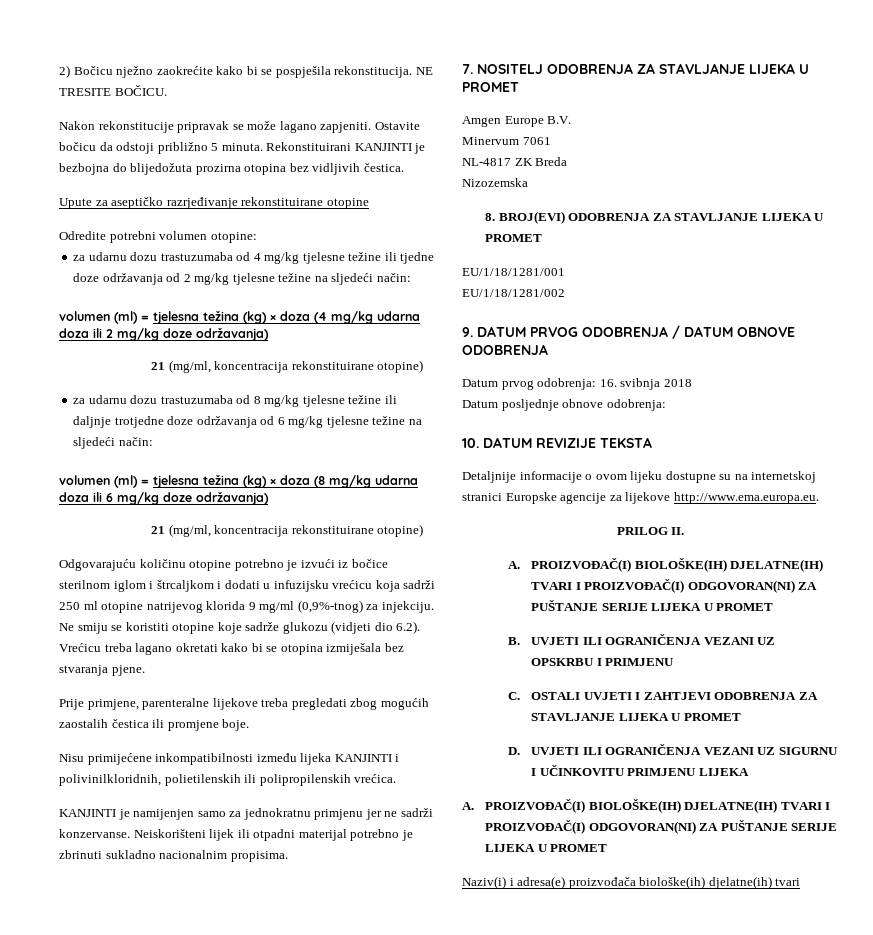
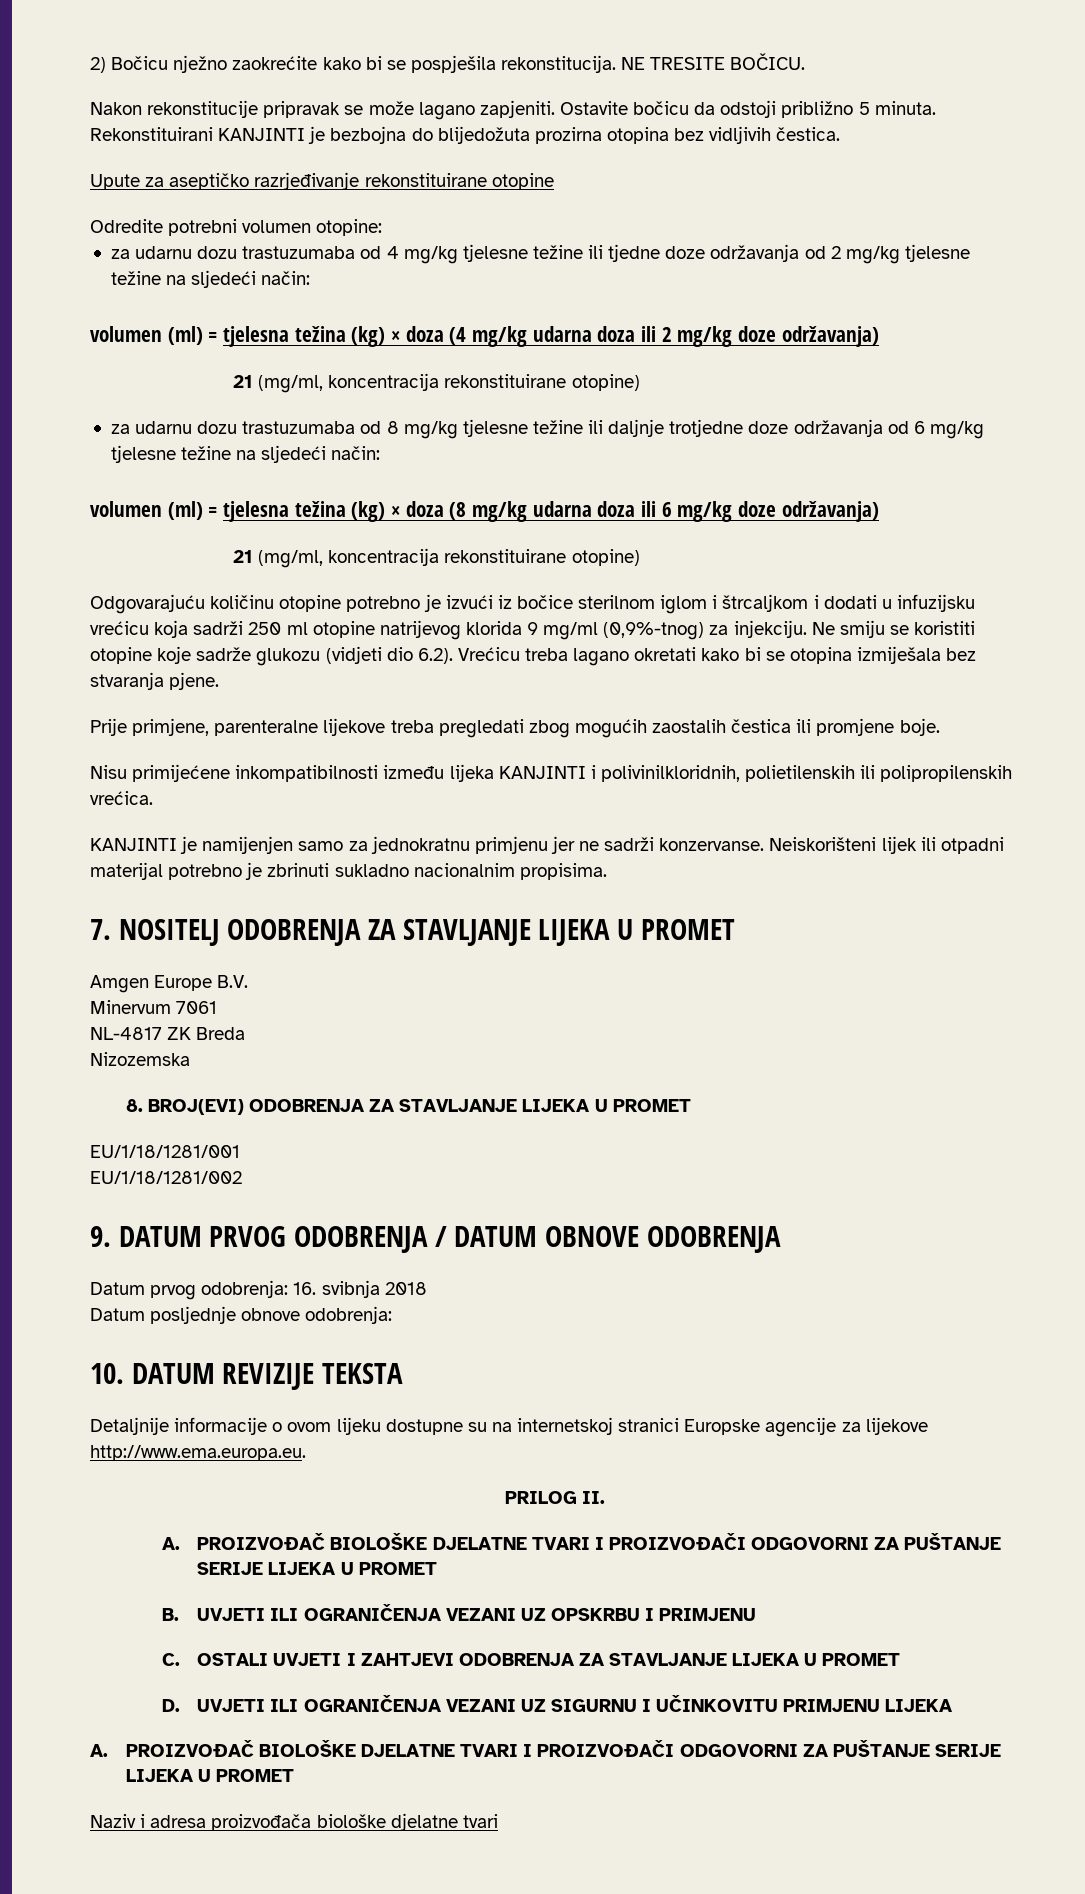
[531,558,824,572] [531,579,795,593] PROIZVOĐAČ(I) BIOLOŠKE(IH) DJELATNE(IH) TVARI I PROIZVOĐAČ(I) ODGOVORAN(NI) -> [197,1533,870,1550] PROIZVOĐAČ BIOLOŠKE DJELATNE TVARI I PROIZVOĐAČI ODGOVORNI
[485,799,831,813] [485,820,838,834] [485,844,608,852] [462,876,772,889] PROIZVOĐAČ(I) BIOLOŠKE(IH) DJELATNE(IH) TVARI I PROIZVOĐAČ(I) ODGOVORAN(NI) ZA PUŠTANJE SERIJE LIJEKA U PROMET // Naziv(i) i adresa(e) proizvođača biološke(ih) djelatne(ih) -> [125,1740,1001,1757] [125,1769,295,1782] [90,1813,458,1831] PROIZVOĐAČ BIOLOŠKE DJELATNE TVARI I PROIZVOĐAČI ODGOVORNI ZA PUŠTANJE SERIJE LIJEKA U PROMET // Naziv i adresa proizvođača biološke djelatne

